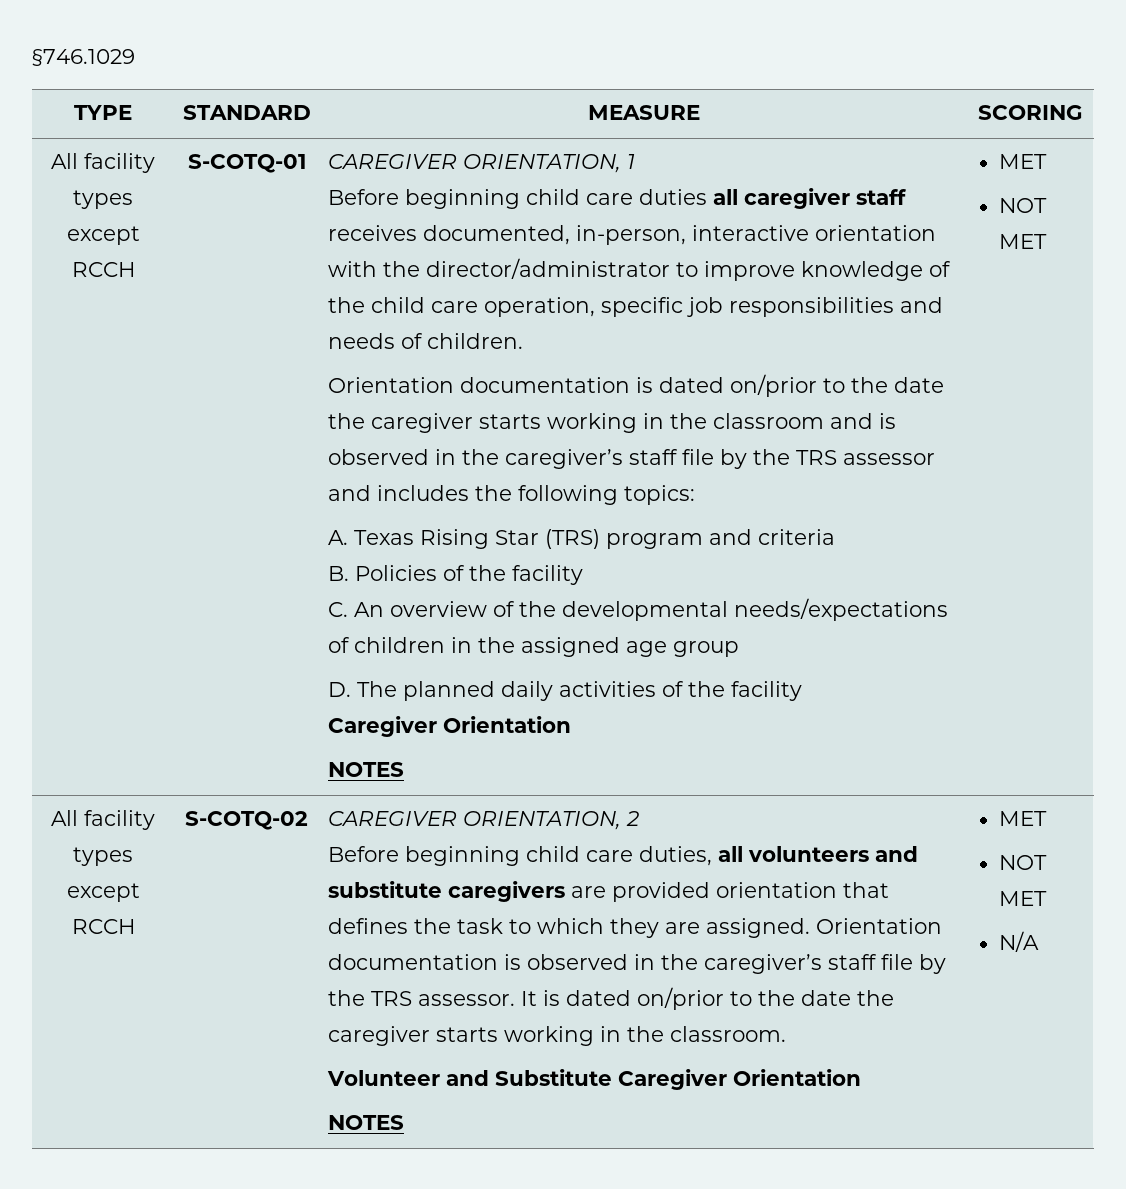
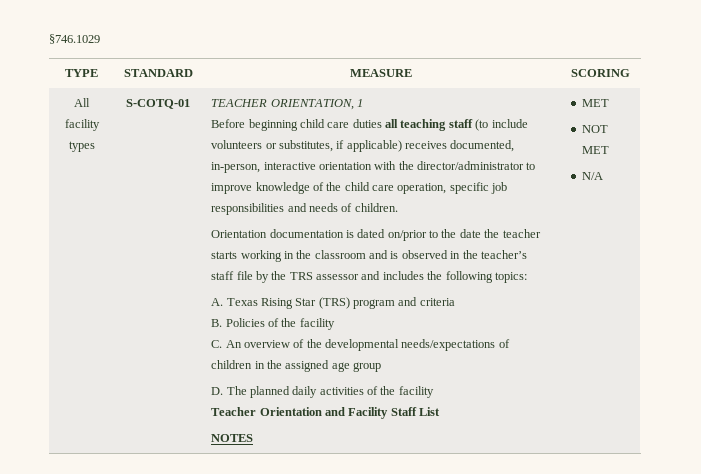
[66,226,140,245] [71,262,135,277] except RCCH -> (95, 146) none
[327,154,457,169] CAREGIVER -> [211,99,268,107] TEACHER
[743,188,906,209] caregiver staff -> [400,119,528,131] [211,140,402,152] teaching staff (to include volunteers or substitutes, if applicable)
[370,413,473,433] caregiver -> [502,229,541,238] teacher
[504,449,623,469] caregiver’s -> [480,250,527,259] teacher’s
[327,716,571,737] [327,762,404,777] [999,154,1048,169] [999,198,1048,213] [999,234,1048,249] [51,810,155,830] [73,847,133,866] [66,883,140,902] [71,919,135,934] [185,811,308,830] [327,811,639,830] [327,846,918,866] [327,881,889,902] [327,918,942,938] [327,954,946,974] [327,987,894,1010] [327,1026,786,1046] [326,1069,861,1090] Caregiver Orientation // NOTES | MET // NOT MET // All facility types except RCCH | S-COTQ-02 | CAREGIVER ORIENTATION, 2 // Before beginning child care duties, all volunteers and substitute caregivers are provided orientation that defines the task to which they are assigned. Orientation documentation is observed in the caregiver’s staff file by the TRS assessor. It is dated on/prior to the date the caregiver starts working in the classroom. // Volunteer and Substitute Caregiver Orientation -> [211,407,441,419] Teacher Orientation and Facility Staff List

